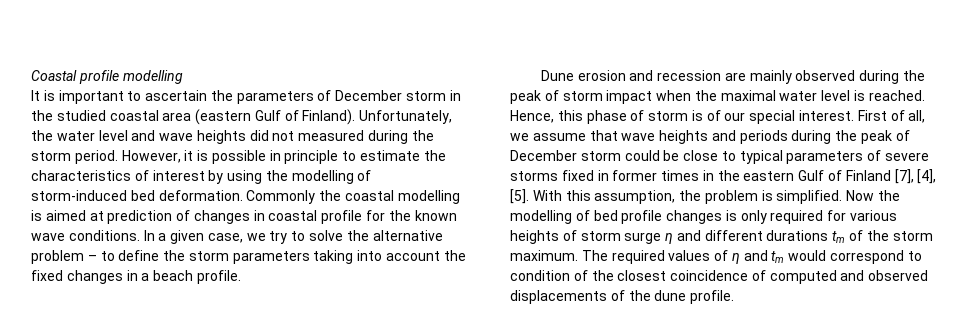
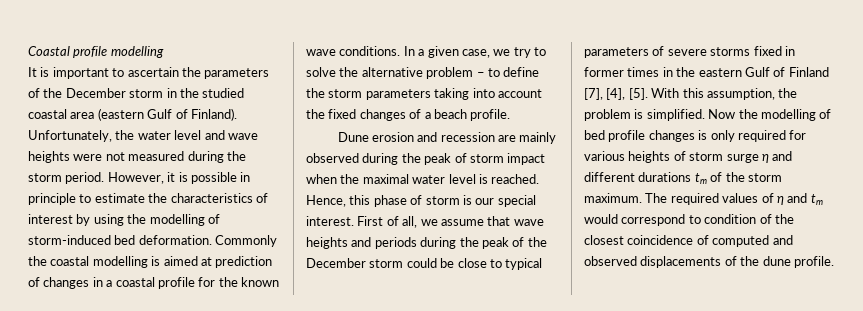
(332, 95) none -> [43,88,63,98] the
[249,130,269,141] did -> [73,154,103,161] were
(265, 215) none -> [106,280,113,287] a
[126,270,138,281] in -> [409,109,422,119] of
[706,110,721,121] of -> (472, 200) none
(910, 135) none -> [527,237,547,247] the

